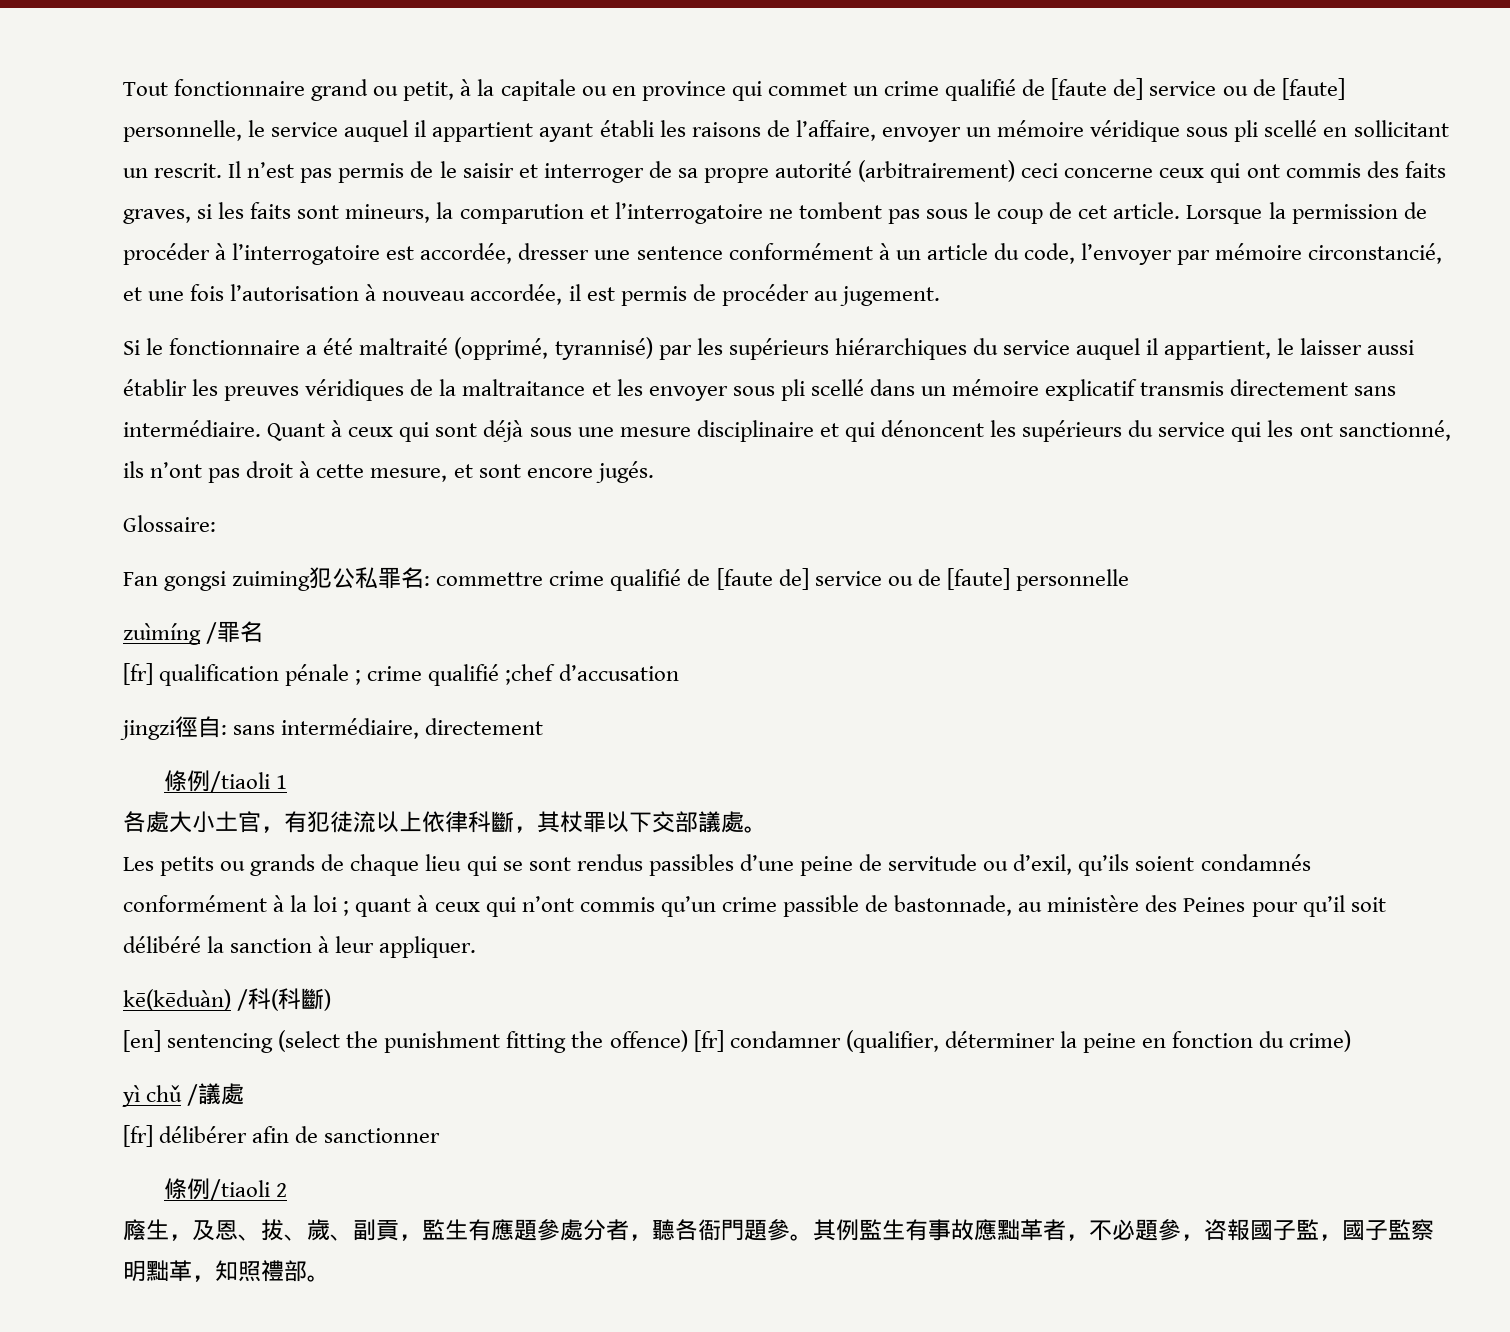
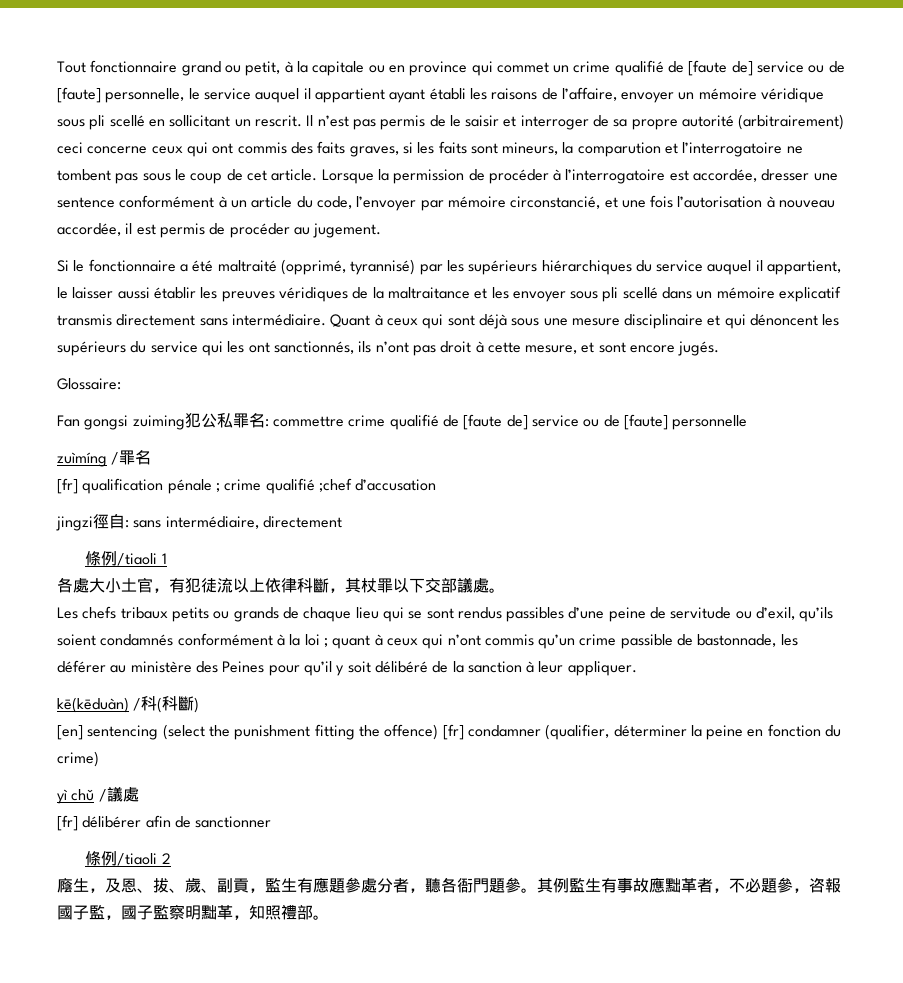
[1338,420,1451,441] sanctionné, -> [273,341,354,354] sanctionnés,
(154, 864) none -> [82,606,168,619] chefs tribaux
(1013, 905) none -> [780,634,798,646] [57,660,106,673] les déférer
(1345, 906) none -> [336,665,345,676] y
(201, 944) none -> [432,661,449,673] de

